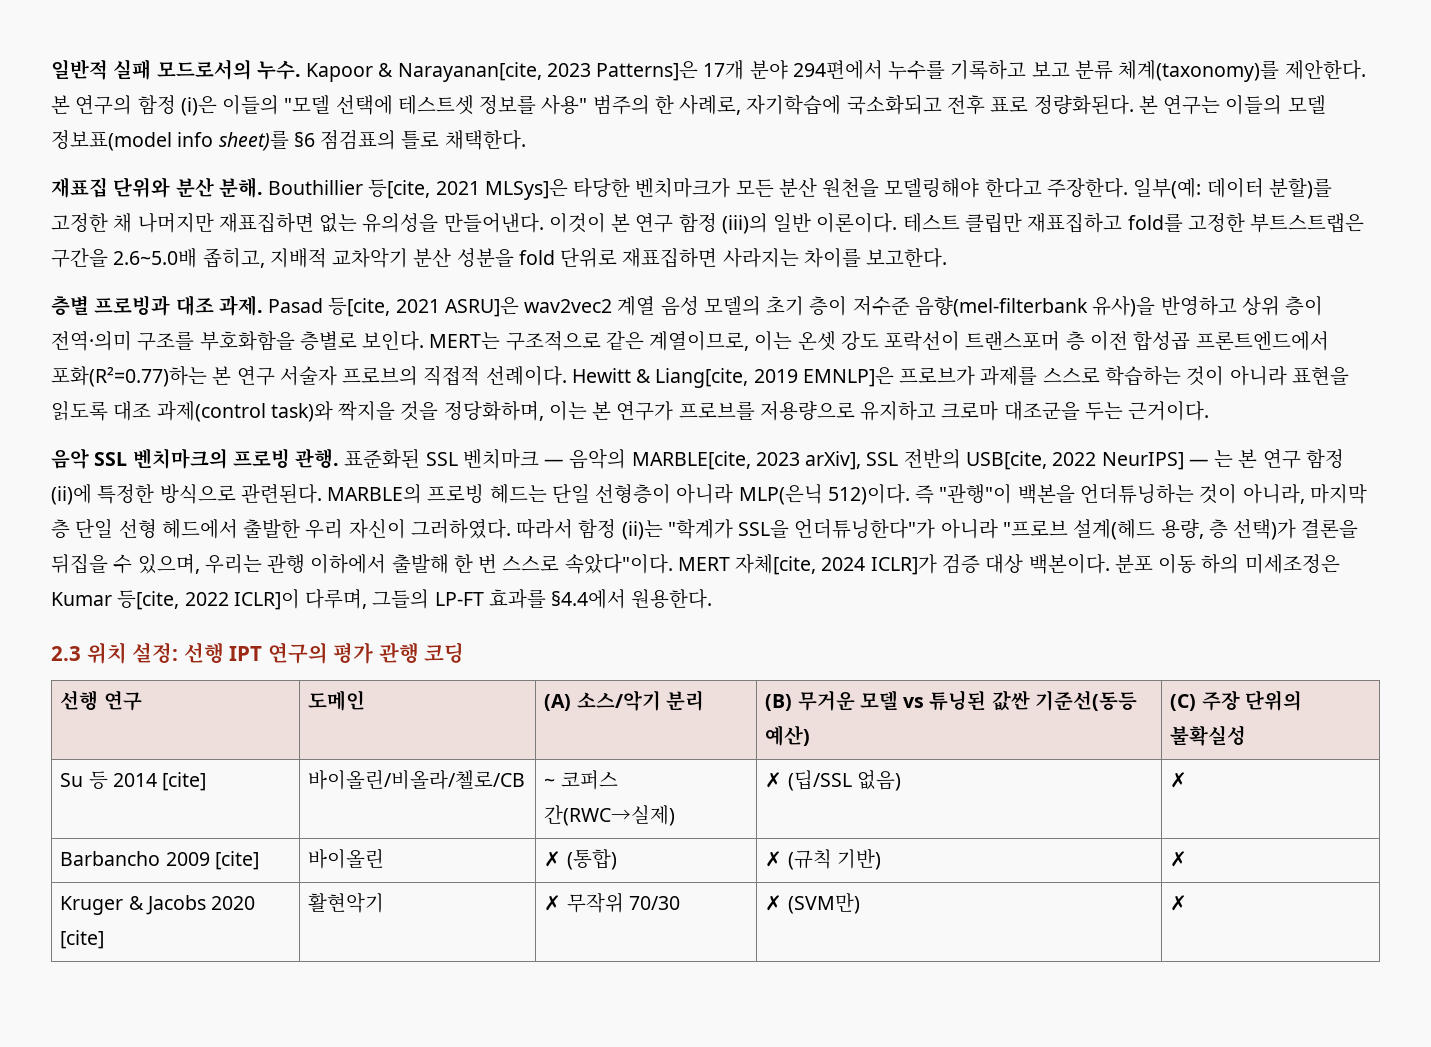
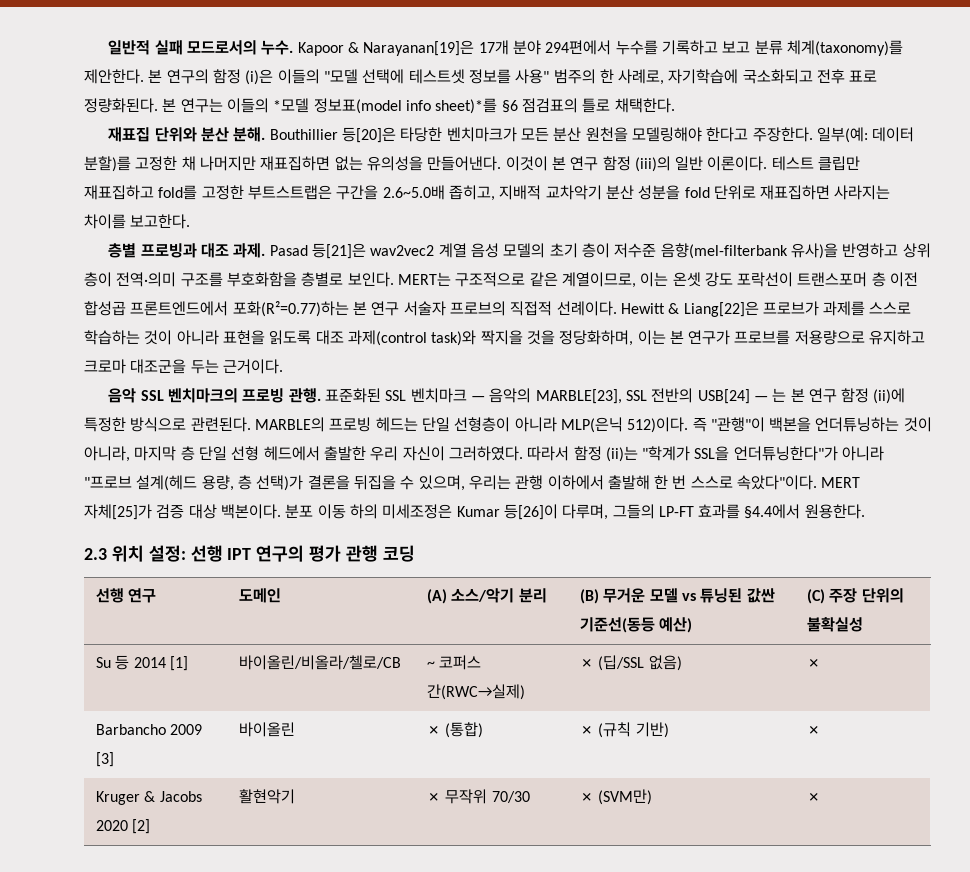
[397,61,699,82] Narayanan[cite, 2023 Patterns]은 -> [363,40,475,56] Narayanan[19]은
[1287,95,1326,114] 모델 -> [273,98,310,113] *모델
[218,130,289,151] sheet)를 -> [435,98,498,114] sheet)*를
[368,179,568,200] 등[cite, 2021 MLSys]은 -> [341,127,396,143] 등[20]은
[328,297,519,317] 등[cite, 2021 ASRU]은 -> [311,243,366,259] 등[21]은
[655,367,894,388] Liang[cite, 2019 EMNLP]은 -> [683,301,759,317] Liang[22]은
[631,449,1184,470] MARBLE[cite, 2023 arXiv], SSL 전반의 USB[cite, 2022 NeurIPS] -> [535,388,750,404] MARBLE[23], SSL 전반의 USB[24]
[735,554,937,575] 자체[cite, 2024 ICLR]가 -> [84,504,152,520] 자체[25]가
[117,589,300,610] 등[cite, 2022 ICLR]이 -> [503,504,558,520] 등[26]이
[162,772,207,791] [cite] -> [170,656,189,671] [1]
[214,851,259,870] [cite] -> [96,752,115,767] [3]
[60,930,105,949] [cite] -> [132,819,151,834] [2]

